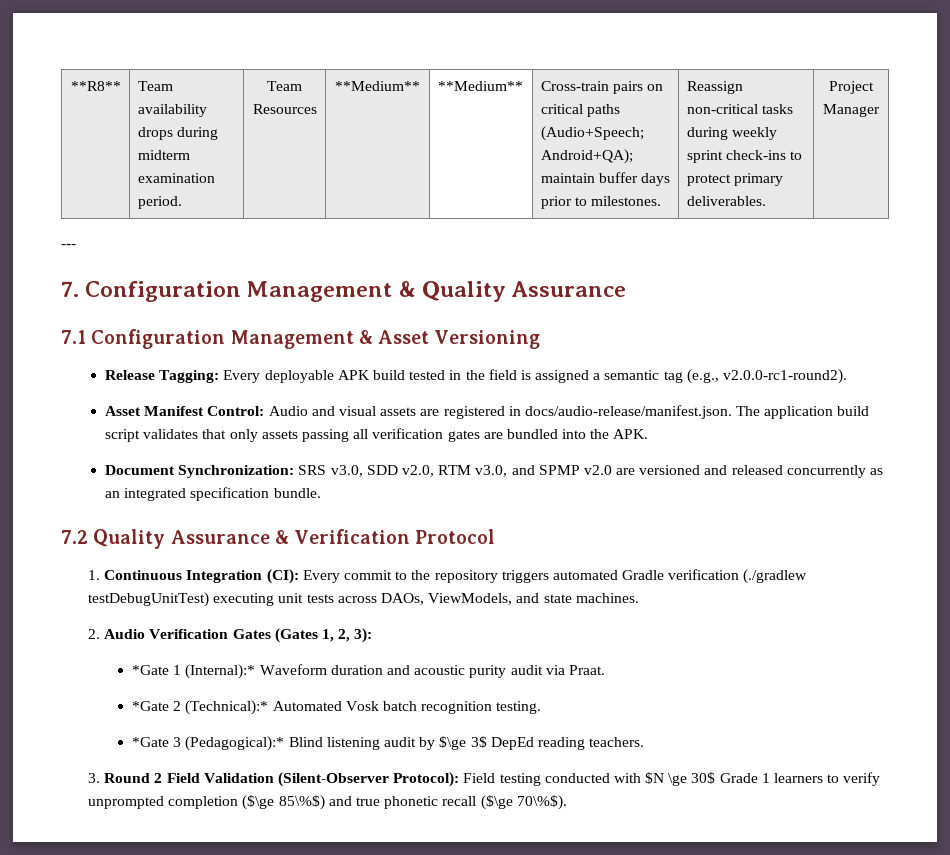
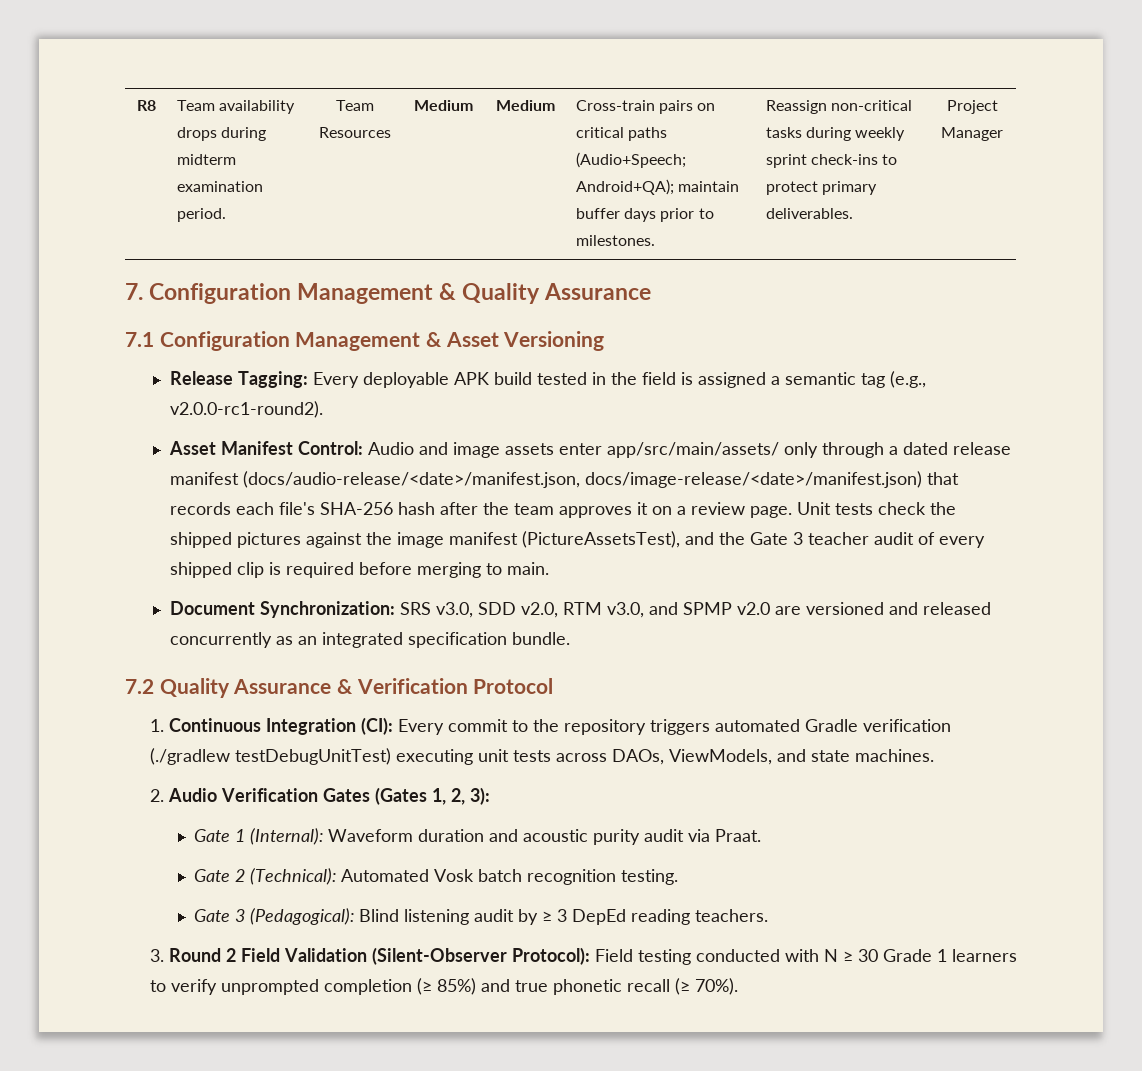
[70,81,121,91] **R8** -> [136,100,156,111] R8
[335,81,420,91] [437,81,523,91] **Medium** | **Medium** -> [414,100,473,111] [495,100,555,111] Medium | Medium
[61,244,76,248] // --- -> (1003, 134) none
[339,405,870,419] [105,428,649,442] visual assets are registered in docs/audio-release/manifest.json. The application build script validates that only assets passing all verification gates are bundled into the APK. -> [452,442,1011,458] [169,471,959,488] [169,502,956,518] [169,531,985,548] [169,562,549,578] image assets enter app/src/main/assets/ only through a dated release manifest (docs/audio-release/<date>/manifest.json, docs/image-release/<date>/manifest.json) that records each file's SHA-256 hash after the team approves it on a review page. Unit tests check the shipped pictures against the image manifest (PictureAssetsTest), and the Gate 3 teacher audit of every shipped clip is required before merging to main.
[132,664,256,679] *Gate 1 (Internal):* -> [194,828,324,845] Gate 1 (Internal):
[132,700,269,715] *Gate 2 (Technical):* -> [194,868,337,885] Gate 2 (Technical):
[132,736,285,751] *Gate 3 (Pedagogical):* -> [194,908,355,925] Gate 3 (Pedagogical):
[439,736,487,750] $\ge 3$ -> [542,909,568,922] ≥ 3
[645,772,716,786] $N \ge 30$ -> [823,949,878,962] N ≥ 30
[242,795,325,810] ($\ge 85\%$) -> [416,978,476,995] (≥ 85%)
[480,795,567,810] ($\ge 70\%$). -> [674,978,738,995] (≥ 70%).

